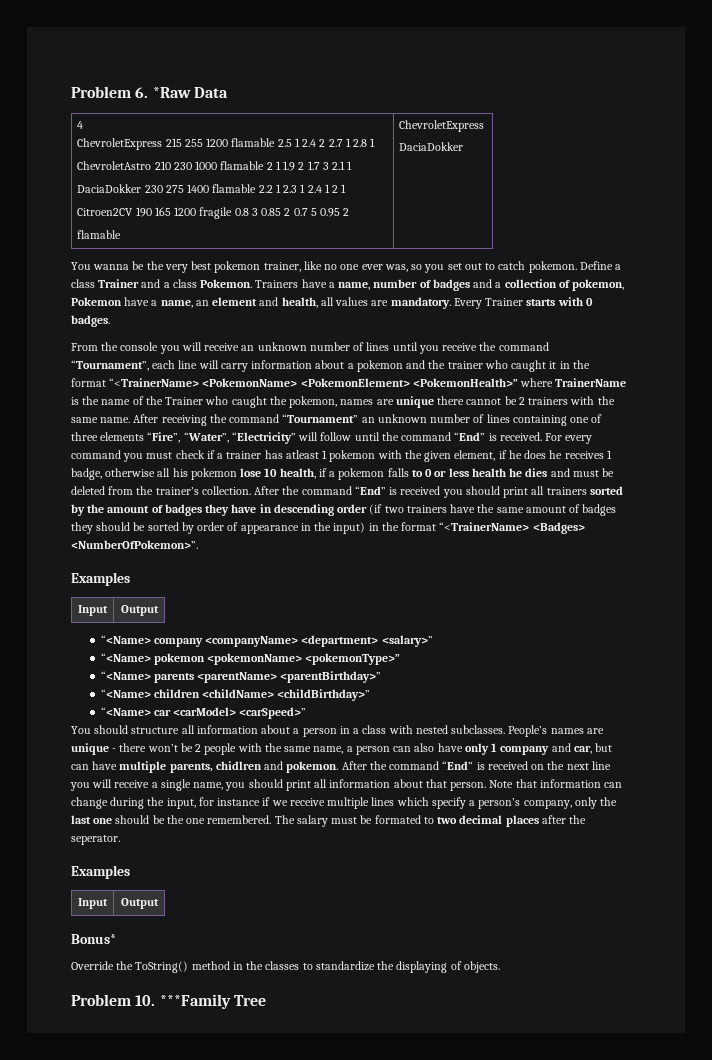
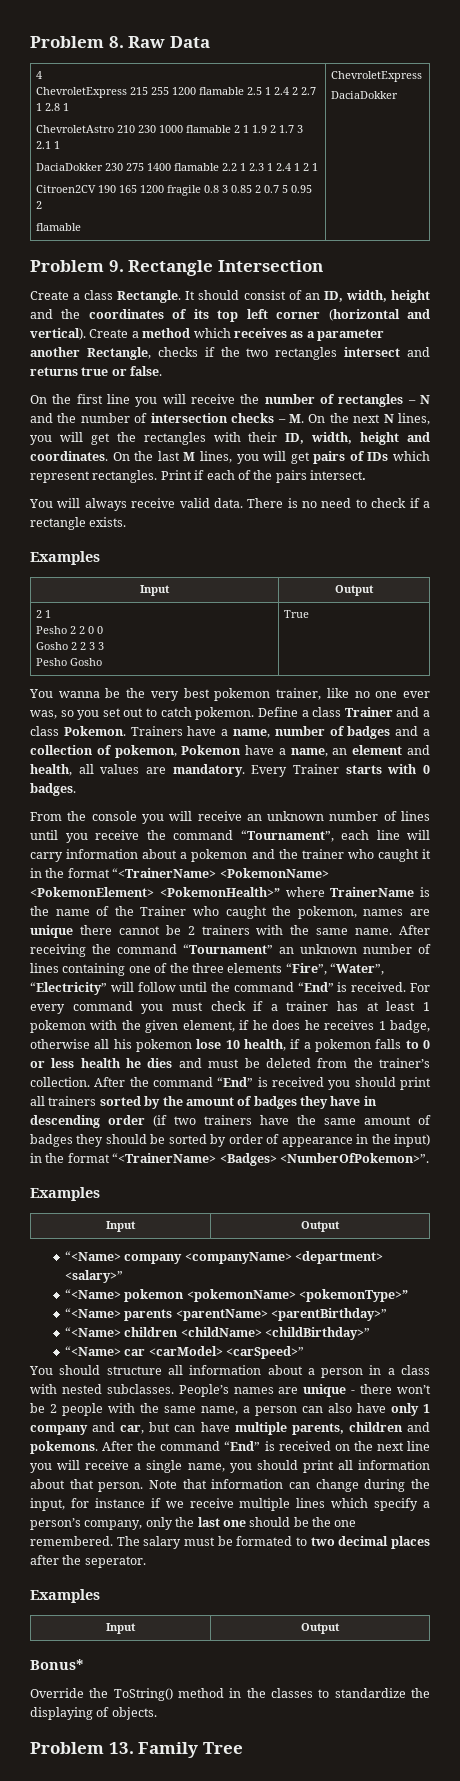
[71,86,191,98] Problem 6. *Raw -> [30,36,166,48] Problem 8. Raw
(464, 146) none -> [30,260,323,276] [30,290,430,303] [30,309,431,322] [30,328,384,341] [30,347,430,360] [30,366,163,376] [30,394,430,407] [30,413,431,425] [30,432,430,445] [30,451,430,464] [30,470,366,483] [29,498,430,511] [30,517,127,530] [30,551,100,565] [140,585,170,596] [335,585,374,596] [35,610,51,618] [35,626,103,634] [35,642,104,650] [35,658,102,666] [283,610,309,618] // Problem 9. Rectangle Intersection // Create a class Rectangle. It should consist of an ID, width, height and the coordinates of its top left corner (horizontal and vertical). Create a method which receives as a parameter another Rectangle, checks if the two rectangles intersect and returns true or false. // On the first line you will receive the number of rectangles – N and the number of intersection checks – M. On the next N lines, you will get the rectangles with their ID, width, height and coordinates. On the last M lines, you will get pairs of IDs which represent rectangles. Print if each of the pairs intersect. // You will always receive valid data. There is no need to check if a rectangle exists. // Examples // Input | Output // 2 1 // Pesho 2 2 0 0 // Gosho 2 2 3 3 // Pesho Gosho | True
(603, 418) none -> [169,963,189,973] the
[285,450,319,459] atleast -> [366,1001,416,1011] at least
[215,761,339,773] chidlren and pokemon. -> [348,1422,430,1432] [30,1441,98,1454] children and pokemons.
[135,994,231,1009] 10. ***Family -> [108,1742,199,1758] 13. Family

